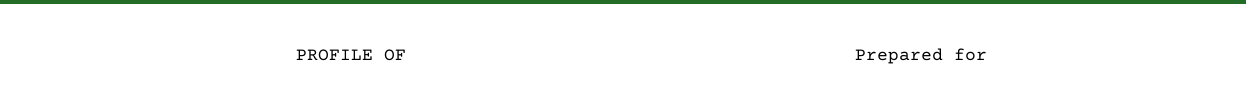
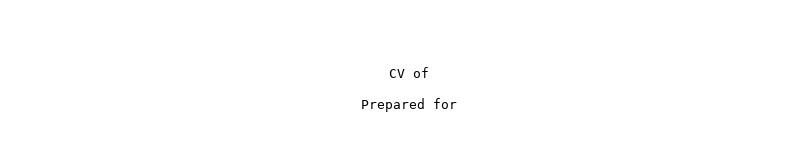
[295,49,406,61] PROFILE OF -> [388,67,429,78] CV of

